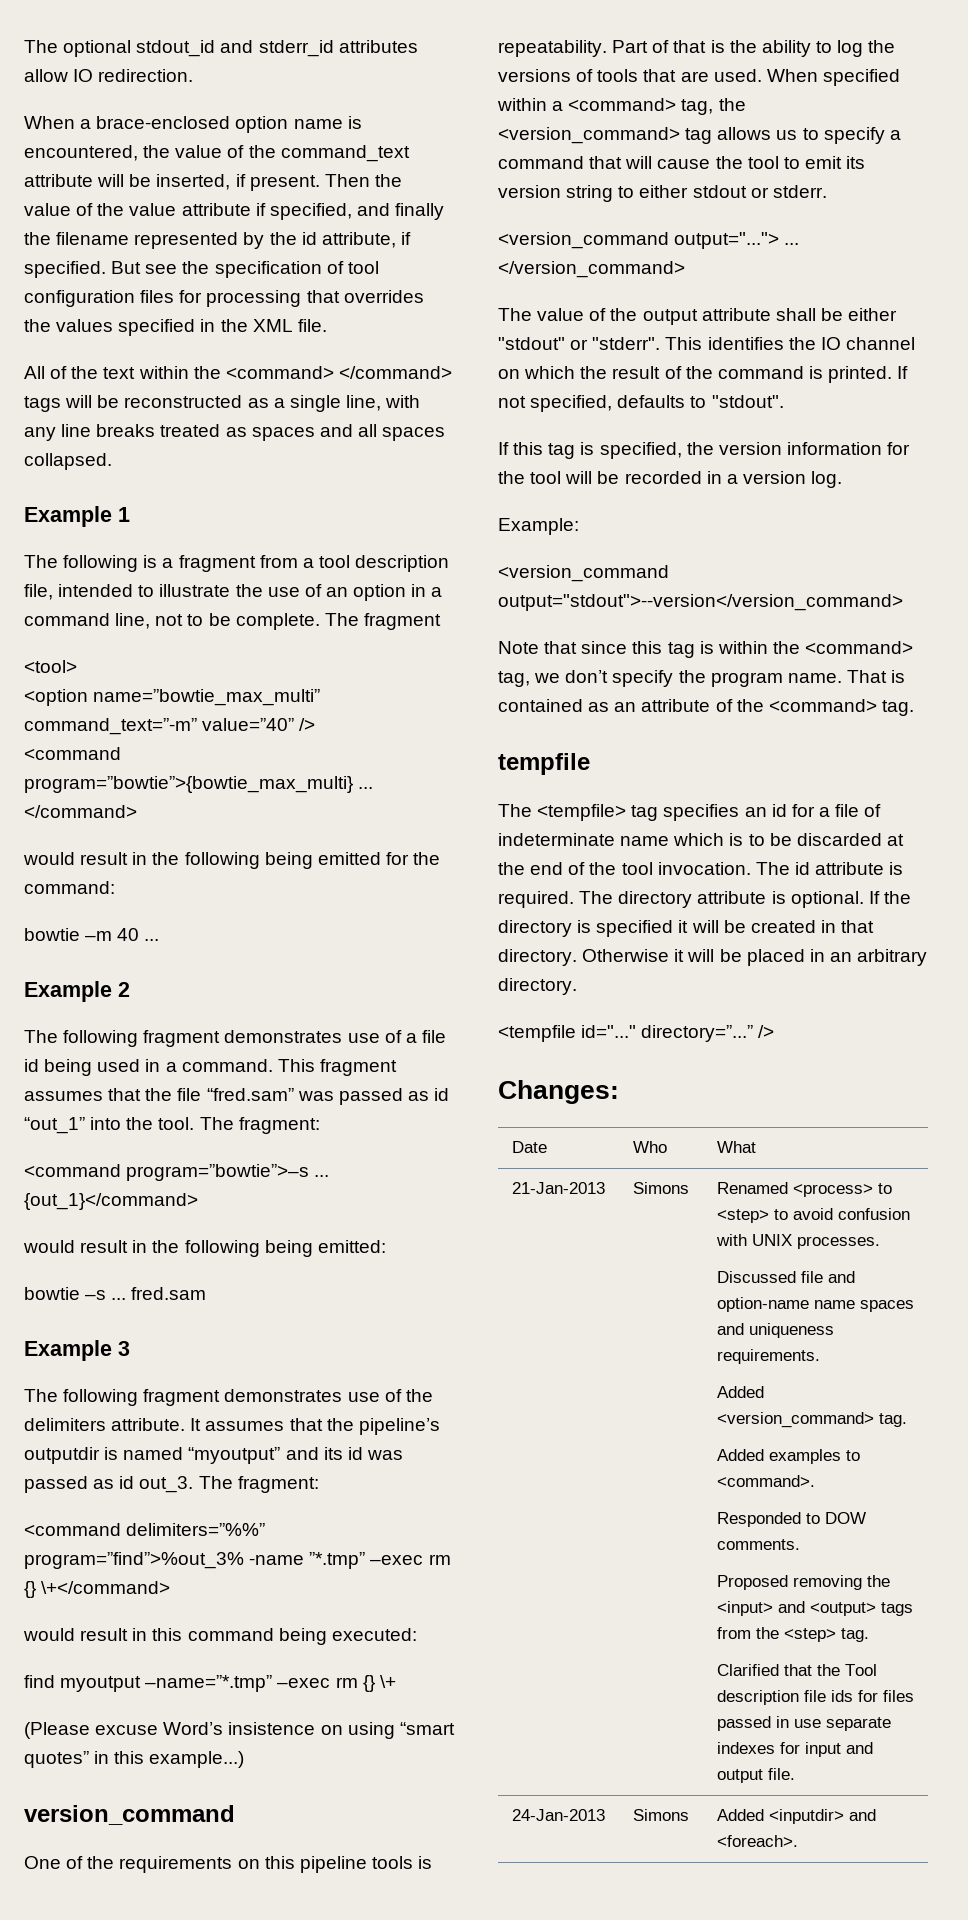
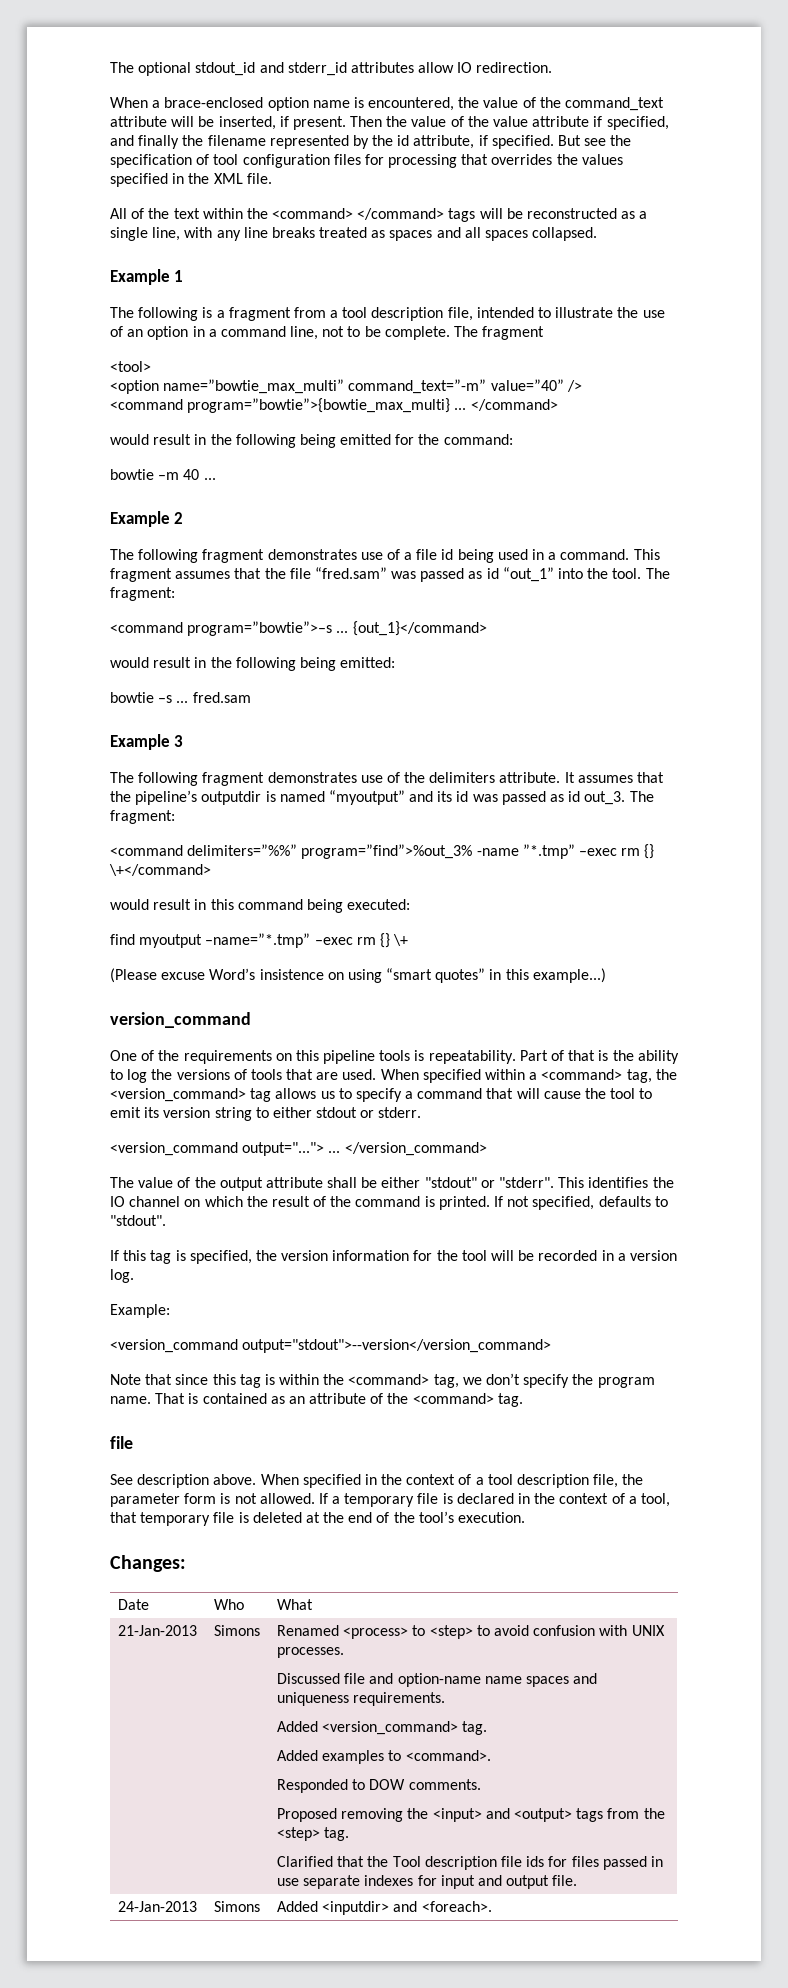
[498,753,590,775] [498,804,882,821] [498,833,882,846] tempfile // The <tempfile> tag specifies an id for a file of indeterminate name which is to be discarded -> [110,1436,133,1449] [110,1474,644,1488] [110,1493,670,1507] [110,1512,302,1526] file // See description above. When specified in the context of a tool description file, the parameter form is not allowed. If a temporary file is declared in the context of a tool, that temporary file is deleted
[621,862,904,875] [498,891,911,908] [498,920,875,937] [498,949,928,966] [498,978,577,995] [498,1025,775,1042] tool invocation. The id attribute is required. The directory attribute is optional. If the directory is specified it will be created in that directory. Otherwise it will be placed in an arbitrary directory. // <tempfile id="..." directory=”...” /> -> [418,1511,526,1523] tool’s execution.

